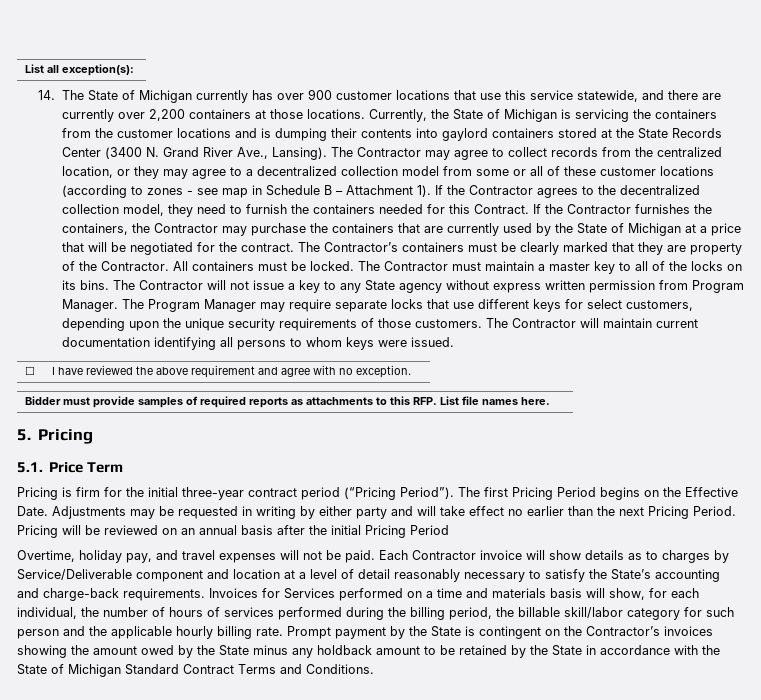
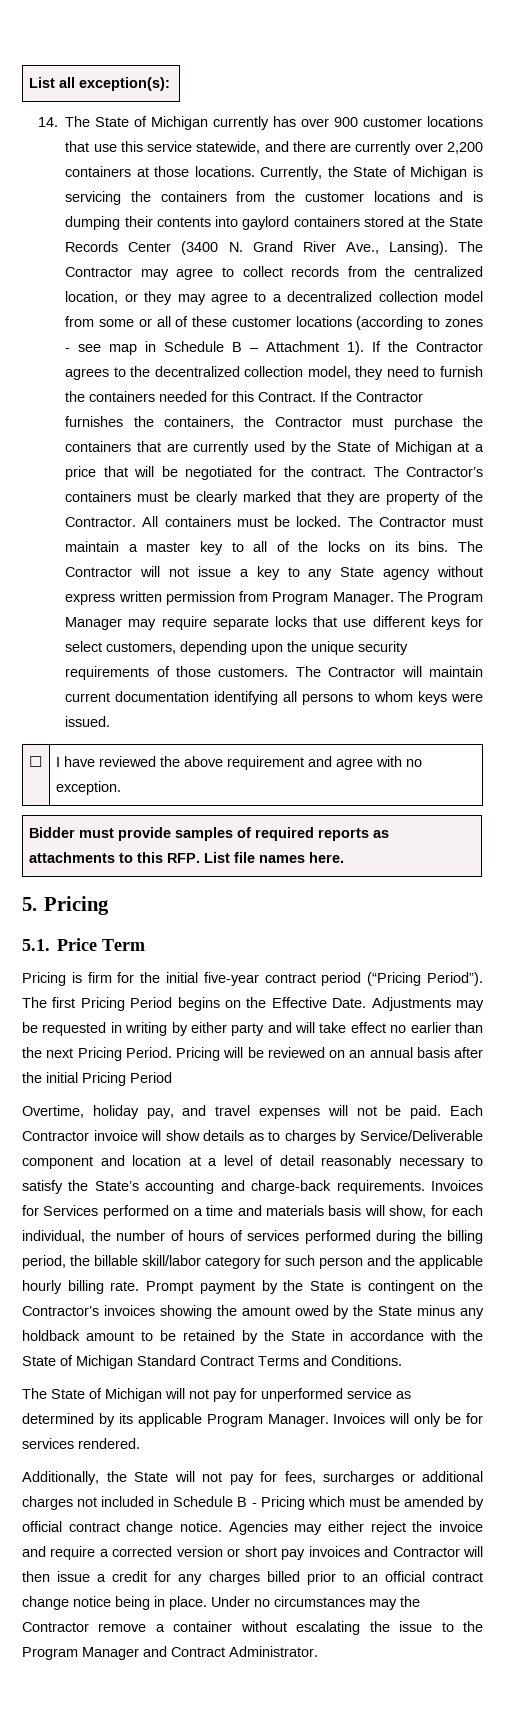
[221,226,247,236] may -> [352,417,384,427] must
[182,487,244,500] three-year -> [203,972,259,986] five-year
(374, 669) none -> [22,1388,411,1402] [22,1413,483,1427] [22,1438,140,1449] [22,1471,483,1485] [22,1496,484,1510] [22,1521,484,1535] [22,1546,483,1560] [22,1571,483,1585] [22,1596,420,1610] [22,1621,484,1635] [22,1646,318,1660] // The State of Michigan will not pay for unperformed service as determined by its applicable Program Manager. Invoices will only be for services rendered. // Additionally, the State will not pay for fees, surcharges or additional charges not included in Schedule B - Pricing which must be amended by official contract change notice. Agencies may either reject the invoice and require a corrected version or short pay invoices and Contractor will then issue a credit for any charges billed prior to an official contract change notice being in place. Under no circumstances may the Contractor remove a container without escalating the issue to the Program Manager and Contract Administrator.

